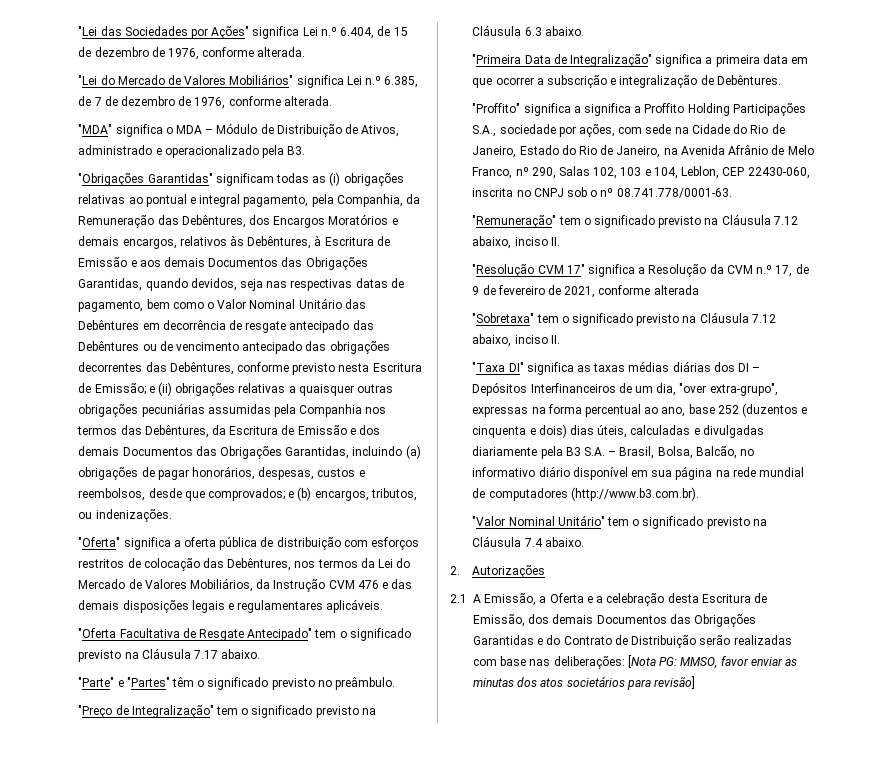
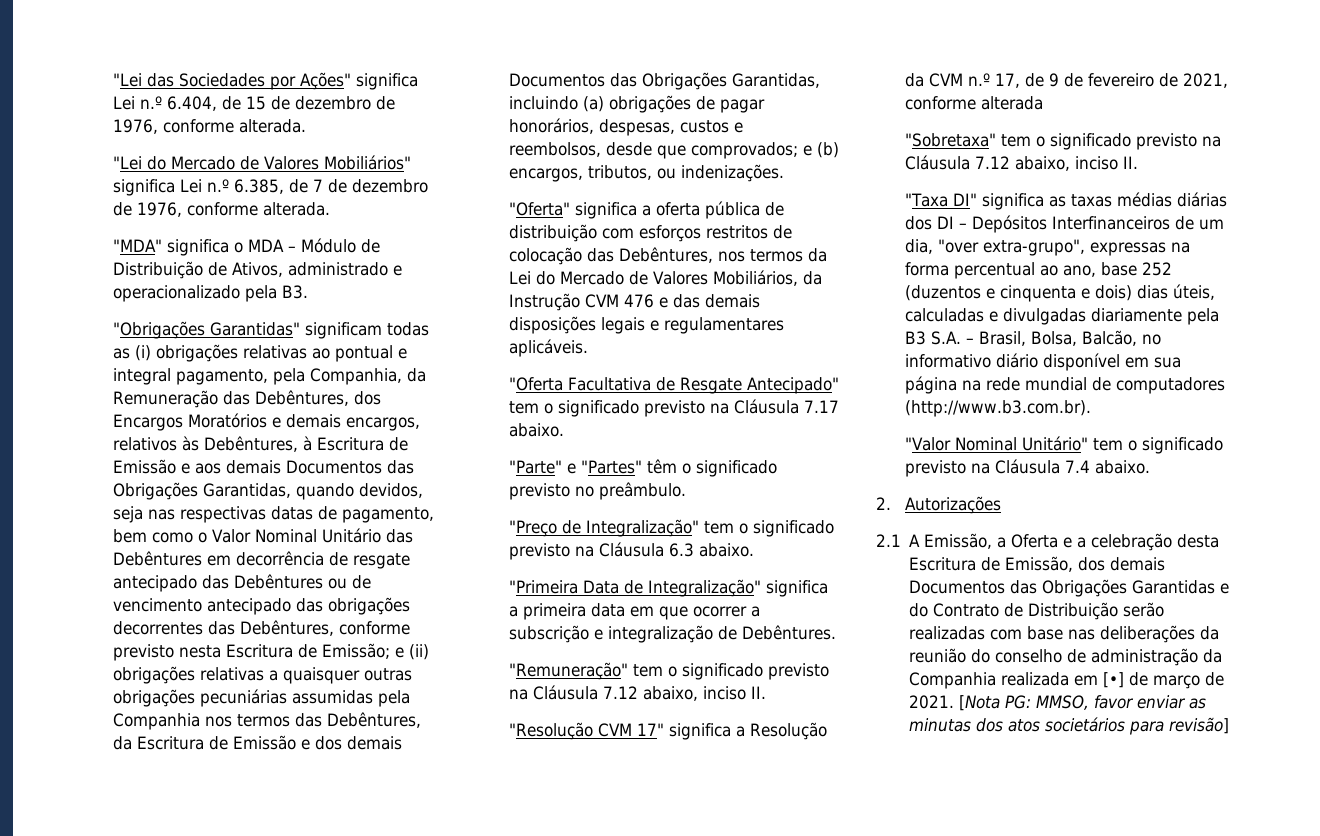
[472,103,806,116] [472,124,785,137] [472,145,814,158] [472,166,810,179] [472,187,732,198] // "Proffito" significa a significa a Proffito Holding Participações S.A., sociedade por ações, com sede na Cidade do Rio de Janeiro, Estado do Rio de Janeiro, na Avenida Afrânio de Melo Franco, nº 290, Salas 102, 103 e 104, Leblon, CEP 22430-060, inscrita no CNPJ sob o nº 08.741.778/0001-63. -> (837, 632) none
[553,656,625,669] deliberações: -> [1100,625,1220,643] [909,648,1223,666] [909,672,1225,689] [909,695,955,709] deliberações da reunião do conselho de administração da Companhia realizada em [•] de março de 2021.

